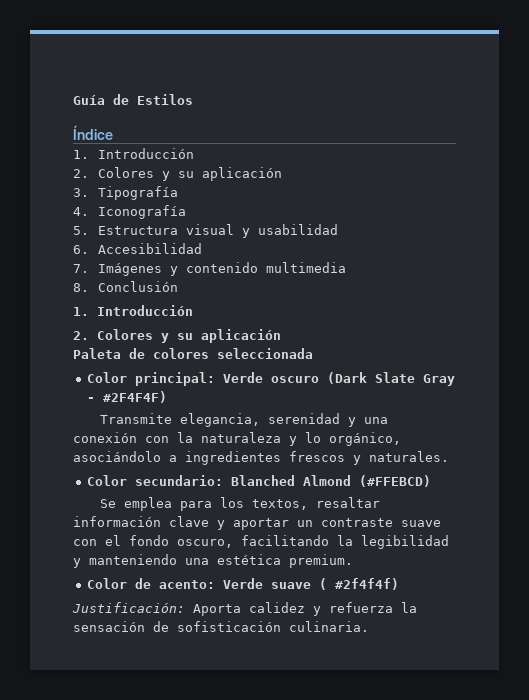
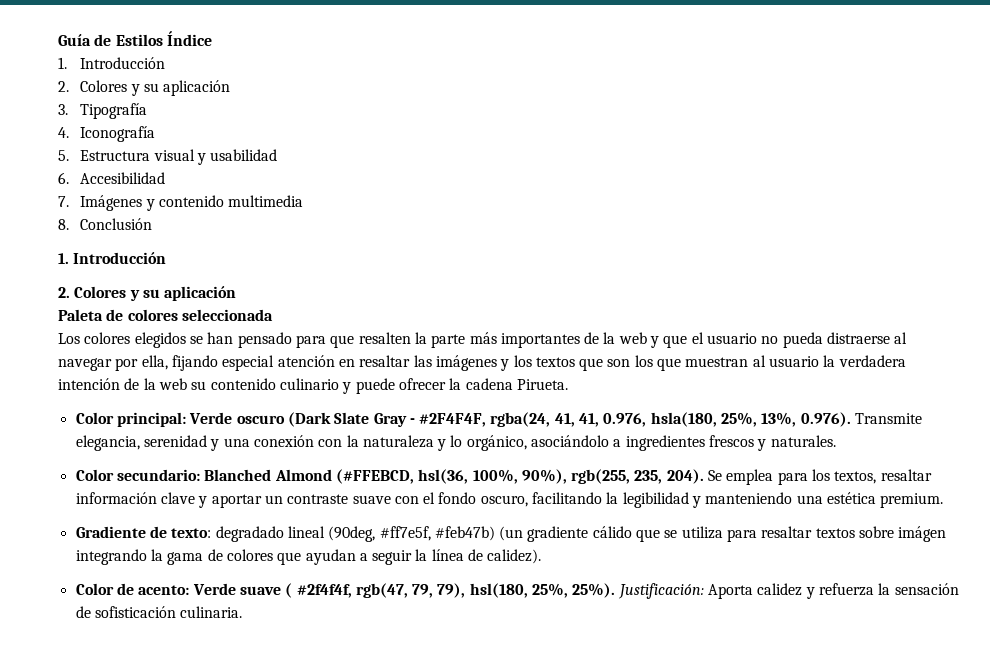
(193, 99) // -> (163, 40) none
(313, 353) none -> [58,332,908,348] [58,355,906,371] [58,378,568,394] // Los colores elegidos se han pensado para que resalten la parte más importantes de la web y que el usuario no pueda distraerse al navegar por ella, fijando especial atención en resaltar las imágenes y los textos que son los que muestran al usuario la verdadera intención de la web su contenido culinario y puede ofrecer la cadena Pirueta.
[103,391,168,403] #2F4F4F) // -> [419,412,851,427] #2F4F4F, rgba(24, 41, 41, 0.976, hsla(180, 25%, 13%, 0.976).
[359,475,432,487] (#FFEBCD) // -> [335,469,704,484] (#FFEBCD, hsl(36, 100%, 90%), rgb(255, 235, 204).
(353, 561) none -> [75,526,947,542] [75,549,542,565] // Gradiente de texto: degradado lineal (90deg, #ff7e5f, #feb47b) (un gradiente cálido que se utiliza para resaltar textos sobre imágen integrando la gama de colores que ayudan a seguir la línea de calidez).
[335,578,400,590] #2f4f4f) // -> [296,583,616,598] #2f4f4f, rgb(47, 79, 79), hsl(180, 25%, 25%).

